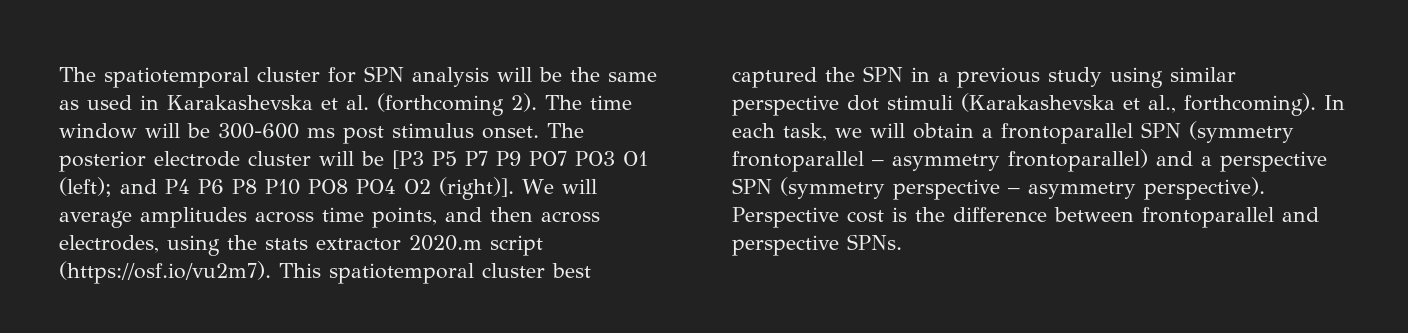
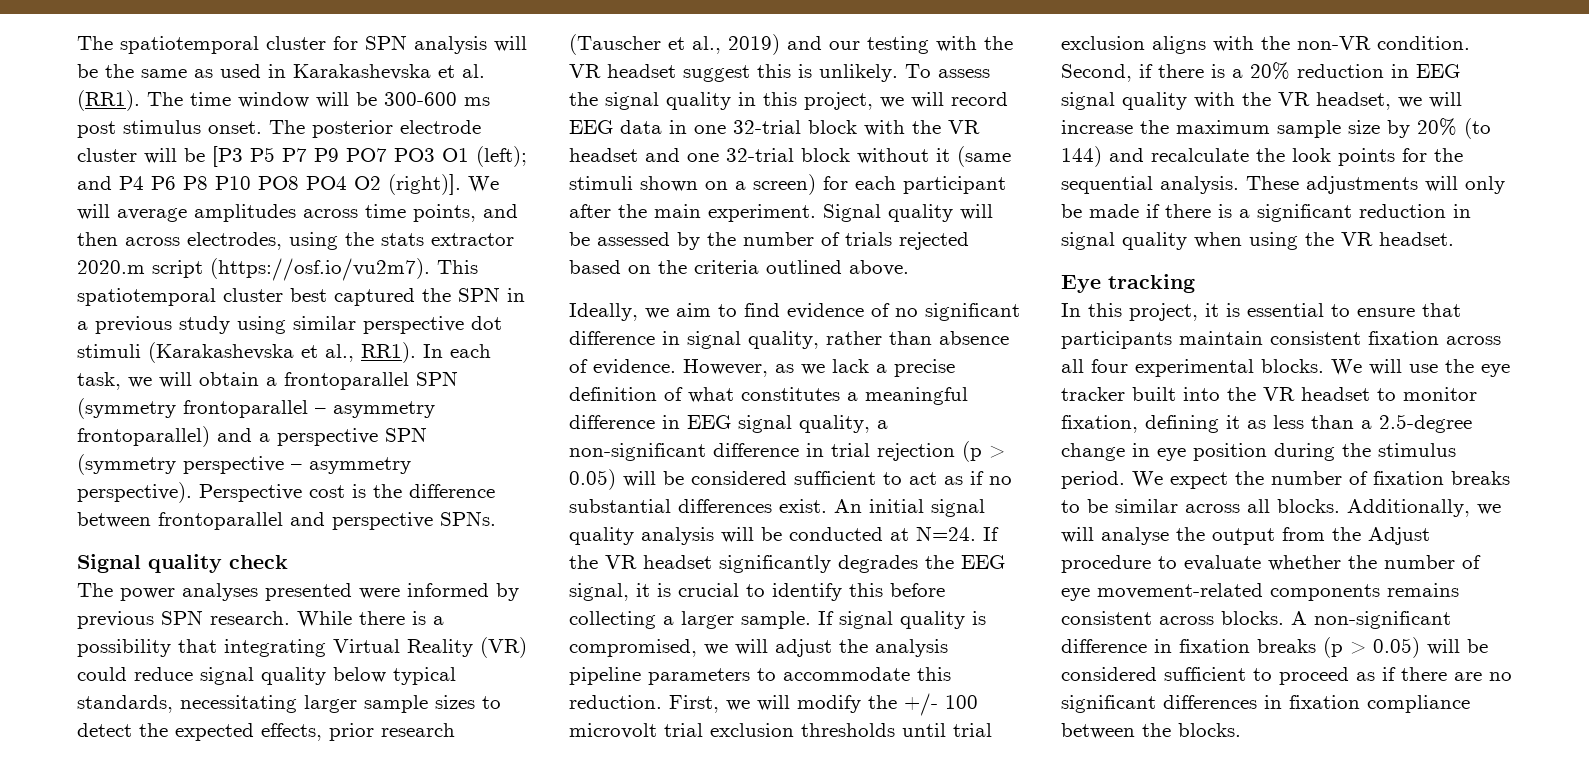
[377,93,537,116] (forthcoming 2). -> [77,90,140,111] (RR1).
[1184,93,1316,116] forthcoming). -> [361,342,416,363] RR1).
(902, 242) none -> [77,554,288,573] [77,583,519,601] [77,610,444,629] [77,637,527,658] [77,667,456,685] [77,695,501,713] [77,723,455,741] [569,34,1013,55] [569,64,990,82] [569,92,1008,110] [569,120,980,136] [569,146,1011,167] [569,174,1006,195] [569,204,993,222] [569,232,969,250] [569,260,909,276] [569,303,1020,321] [569,331,1009,349] [569,359,955,377] [569,387,968,405] [569,415,888,433] [569,441,1005,462] [569,469,1012,490] [569,499,985,517] [569,526,999,545] [569,555,1005,573] [569,583,945,601] [569,611,986,629] [569,639,948,657] [569,667,951,685] [569,693,978,716] [569,723,992,739] [1061,36,1470,54] [1061,62,1460,82] [1061,92,1462,110] [1061,118,1491,139] [1061,146,1463,167] [1061,176,1505,194] [1061,204,1471,222] [1061,232,1454,250] [1061,274,1195,293] [1061,303,1461,321] [1061,331,1501,349] [1061,359,1510,377] [1061,387,1477,401] [1061,414,1472,433] [1061,443,1456,461] [1061,471,1510,489] [1061,499,1501,517] [1061,527,1430,545] [1061,555,1481,573] [1061,583,1459,601] [1061,611,1451,629] [1061,637,1488,658] [1061,667,1512,685] [1061,695,1470,713] [1061,723,1241,739] // Signal quality check // The power analyses presented were informed by previous SPN research. While there is a possibility that integrating Virtual Reality (VR) could reduce signal quality below typical standards, necessitating larger sample sizes to detect the expected effects, prior research (Tauscher et al., 2019) and our testing with the VR headset suggest this is unlikely. To assess the signal quality in this project, we will record EEG data in one 32-trial block with the VR headset and one 32-trial block without it (same stimuli shown on a screen) for each participant after the main experiment. Signal quality will be assessed by the number of trials rejected based on the criteria outlined above. // Ideally, we aim to find evidence of no significant difference in signal quality, rather than absence of evidence. However, as we lack a precise definition of what constitutes a meaningful difference in EEG signal quality, a non-significant difference in trial rejection (p > 0.05) will be considered sufficient to act as if no substantial differences exist. An initial signal quality analysis will be conducted at N=24. If the VR headset significantly degrades the EEG signal, it is crucial to identify this before collecting a larger sample. If signal quality is compromised, we will adjust the analysis pipeline parameters to accommodate this reduction. First, we will modify the +/- 100 microvolt trial exclusion thresholds until trial exclusion aligns with the non-VR condition. Second, if there is a 20% reduction in EEG signal quality with the VR headset, we will increase the maximum sample size by 20% (to 144) and recalculate the look points for the sequential analysis. These adjustments will only be made if there is a significant reduction in signal quality when using the VR headset. // Eye tracking // In this project, it is essential to ensure that participants maintain consistent fixation across all four experimental blocks. We will use the eye tracker built into the VR headset to monitor fixation, defining it as less than a 2.5-degree change in eye position during the stimulus period. We expect the number of fixation breaks to be similar across all blocks. Additionally, we will analyse the output from the Adjust procedure to evaluate whether the number of eye movement-related components remains consistent across blocks. A non-significant difference in fixation breaks (p > 0.05) will be considered sufficient to proceed as if there are no significant differences in fixation compliance between the blocks.

